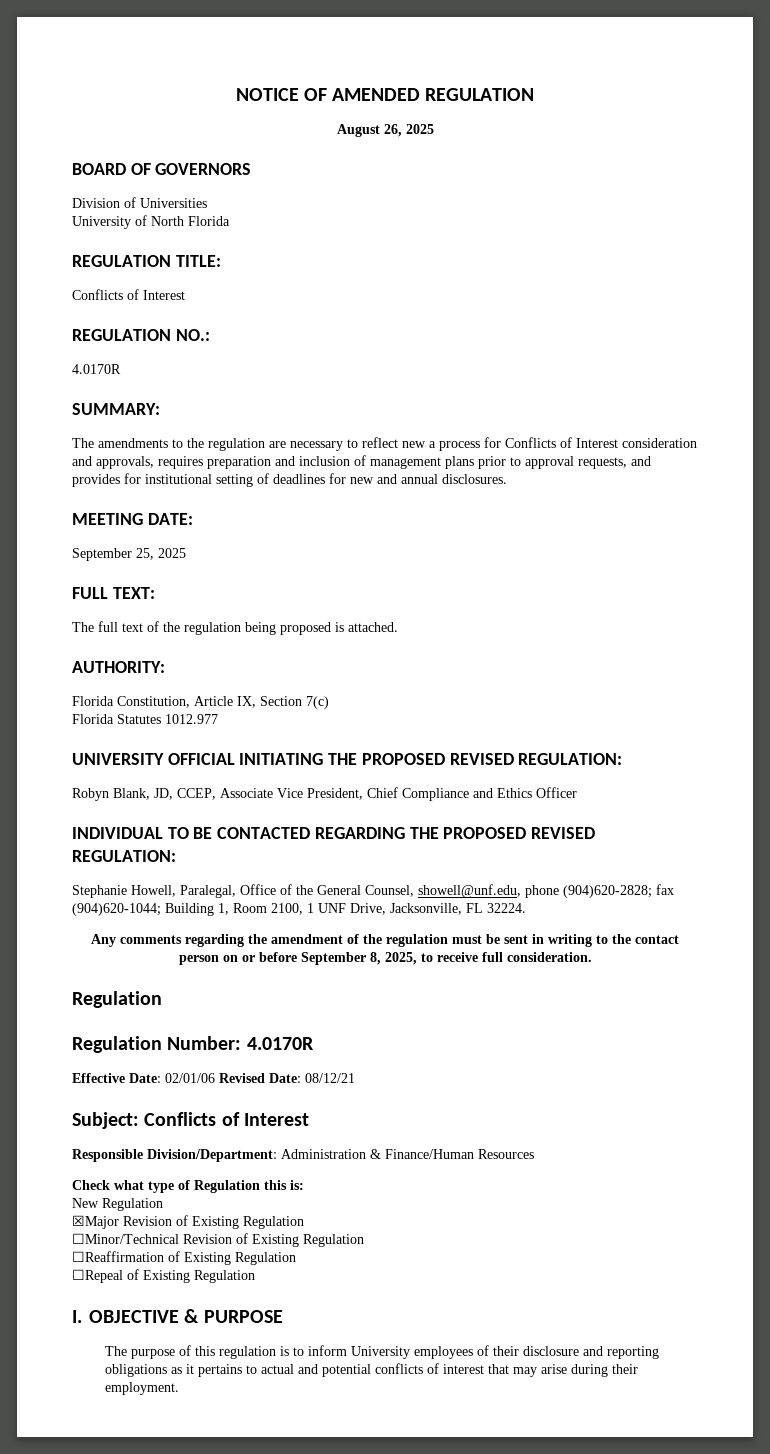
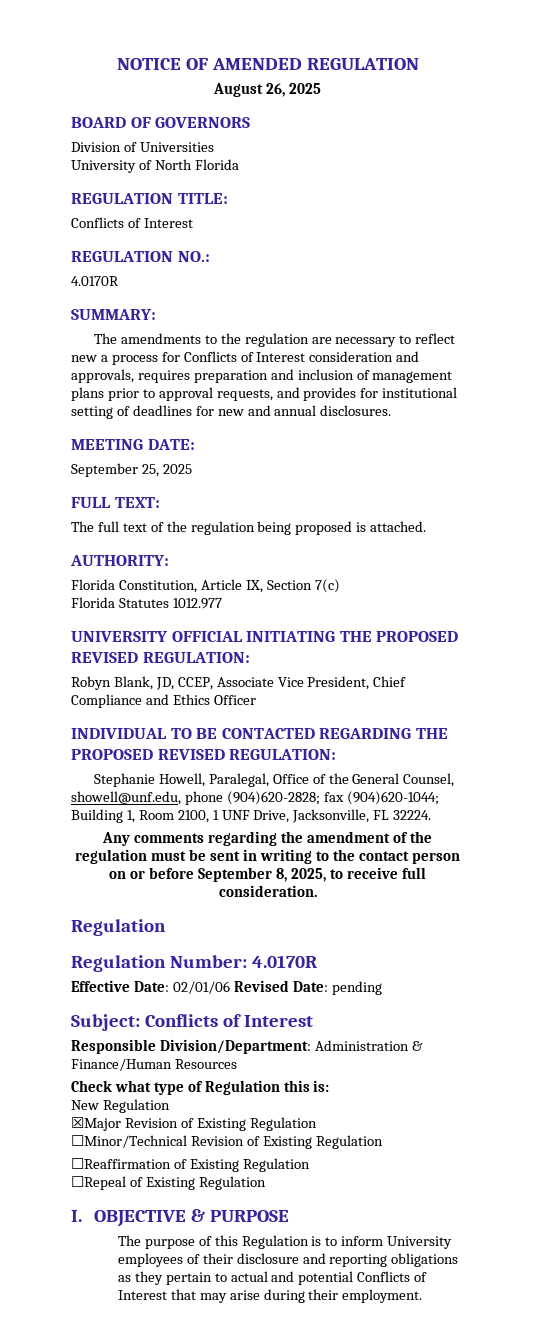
[305,1073,355,1083] 08/12/21 -> [331,981,382,995] pending
[218,1346,276,1359] regulation -> [241,1235,309,1249] Regulation
[185,1364,242,1377] it pertains -> [134,1271,212,1285] they pertain
[374,1363,484,1374] conflicts of interest -> [357,1271,428,1282] [117,1290,167,1300] Conflicts of Interest

